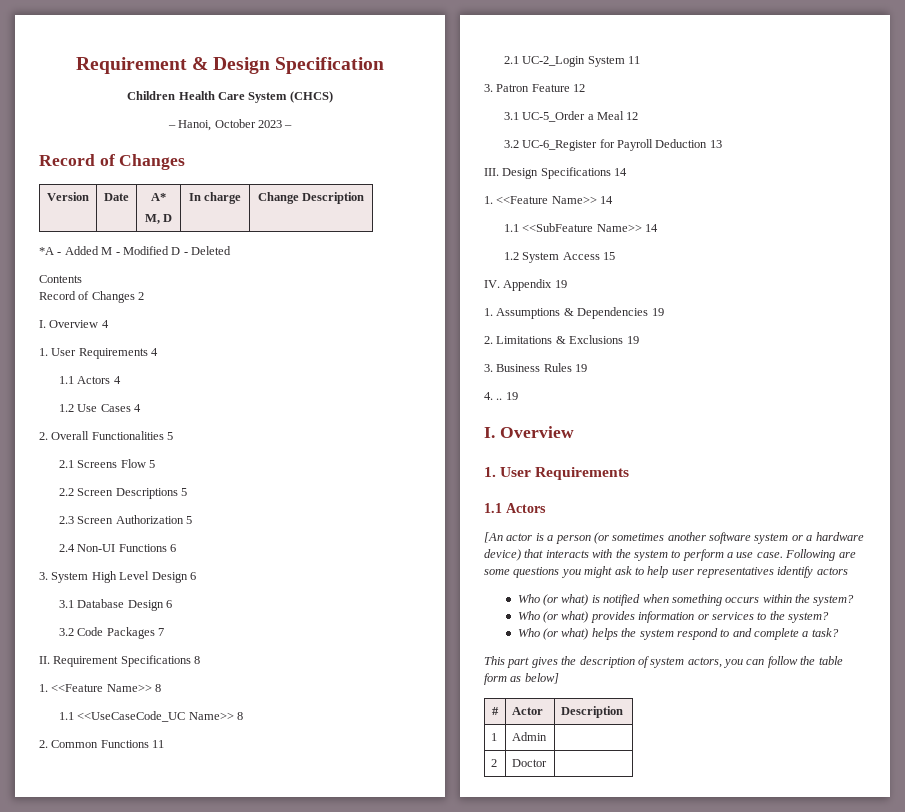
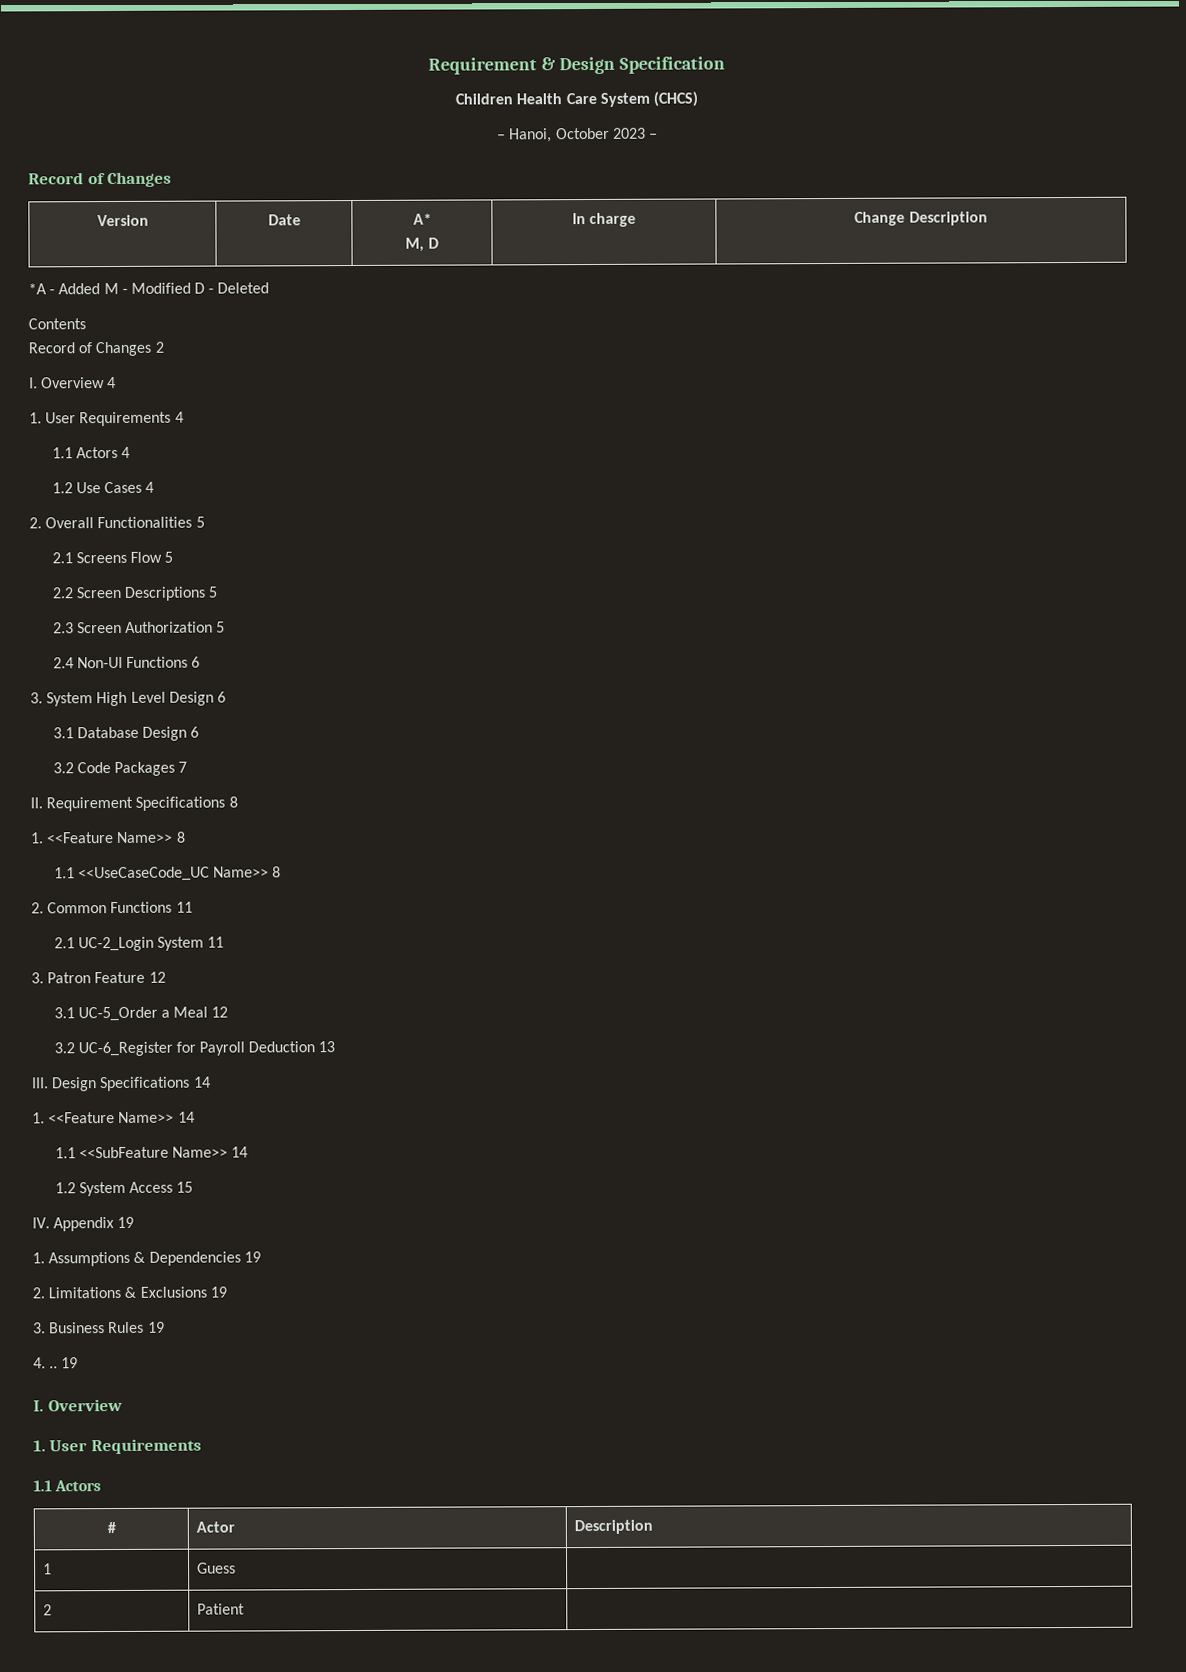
[484,532,864,544] [484,549,856,561] [484,566,848,578] [517,594,855,606] [517,611,830,623] [517,628,839,640] [484,656,843,668] [484,673,559,685] // [An actor is a person (or sometimes another software system or a hardware device) that interacts with the system to perform a use case. Following are some questions you might ask to help user representatives identify actors // Who (or what) is notified when something occurs within the system? // Who (or what) provides information or services to the system? // Who (or what) helps the system respond to and complete a task? // This part gives the description of system actors, you can follow the table form as below] -> (102, 1486) none
[512,732,548,741] Admin -> [196,1562,236,1574] Guess
[512,759,548,767] Doctor -> [196,1603,245,1615] Patient

